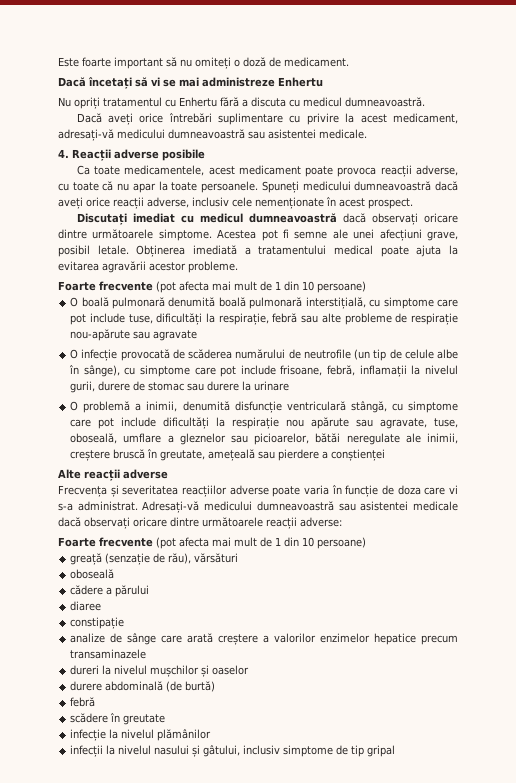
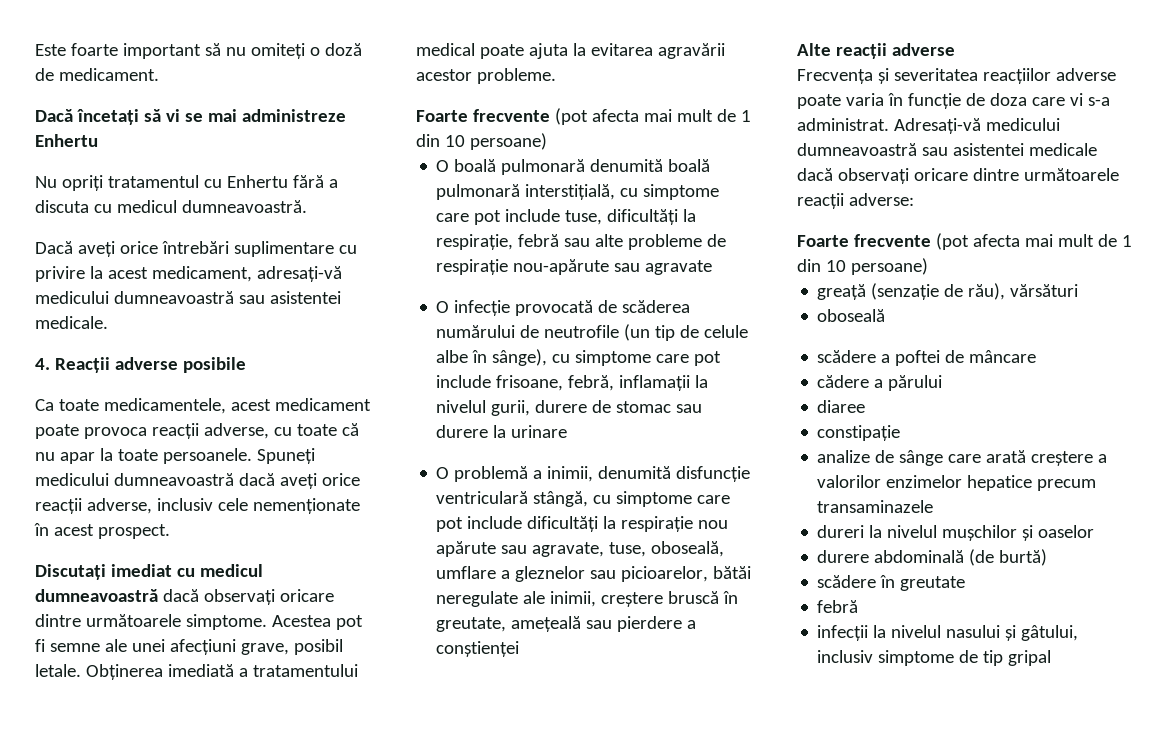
(115, 574) none -> [817,350,1037,366] // scădere a poftei de mâncare
[70,697,96,707] // febră -> (1048, 557) none
[70,729,212,741] infecție la nivelul plămânilor -> [817,600,859,613] febră

